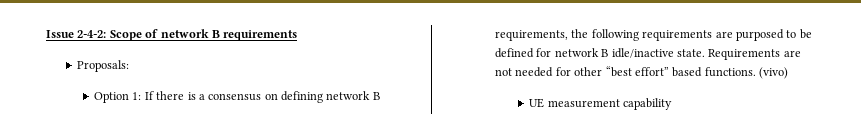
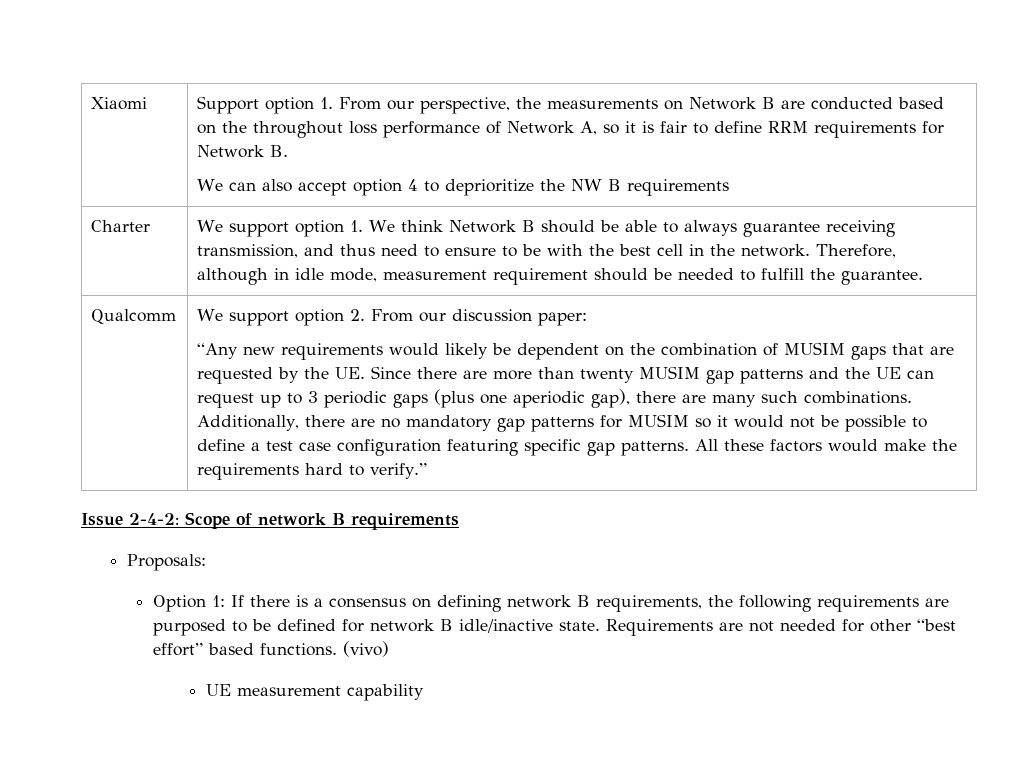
(46, 34) none -> [91,97,148,110] [197,96,945,114] [197,121,945,138] [197,145,289,158] [197,179,730,196] [91,220,151,232] [197,220,896,237] [197,244,897,258] [197,268,924,285] [91,309,177,324] [197,309,588,326] [197,342,955,360] [197,366,935,384] [197,389,913,408] [197,414,928,432] [197,439,958,456] [197,463,428,480] Xiaomi | Support option 1. From our perspective, the measurements on Network B are conducted based on the throughout loss performance of Network A, so it is fair to define RRM requirements for Network B. // We can also accept option 4 to deprioritize the NW B requirements // Charter | We support option 1. We think Network B should be able to always guarantee receiving transmission, and thus need to ensure to be with the best cell in the network. Therefore, although in idle mode, measurement requirement should be needed to fulfill the guarantee. // Qualcomm | We support option 2. From our discussion paper: // “Any new requirements would likely be dependent on the combination of MUSIM gaps that are requested by the UE. Since there are more than twenty MUSIM gap patterns and the UE can request up to 3 periodic gaps (plus one aperiodic gap), there are many such combinations. Additionally, there are no mandatory gap patterns for MUSIM so it would not be possible to define a test case configuration featuring specific gap patterns. All these factors would make the requirements hard to verify.” //

